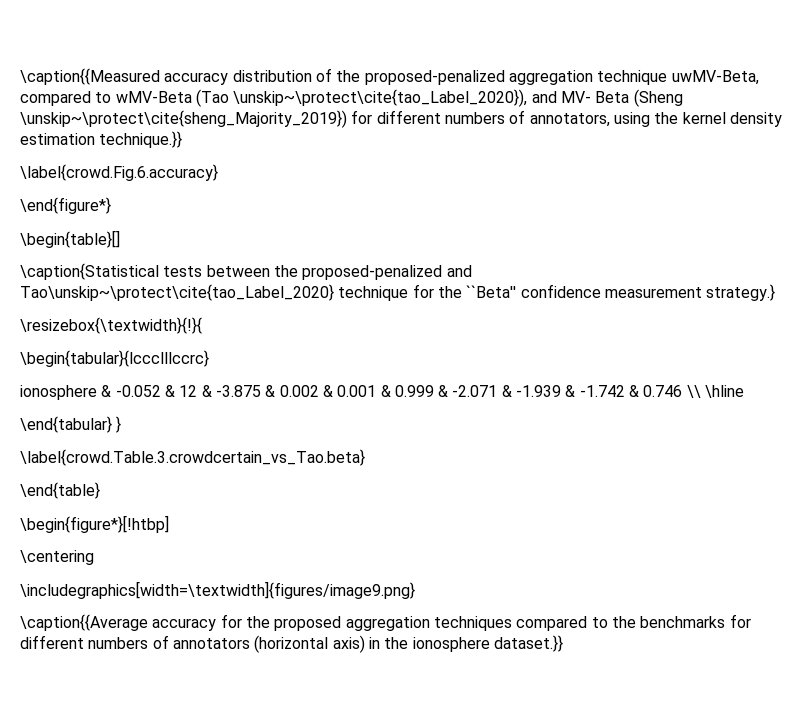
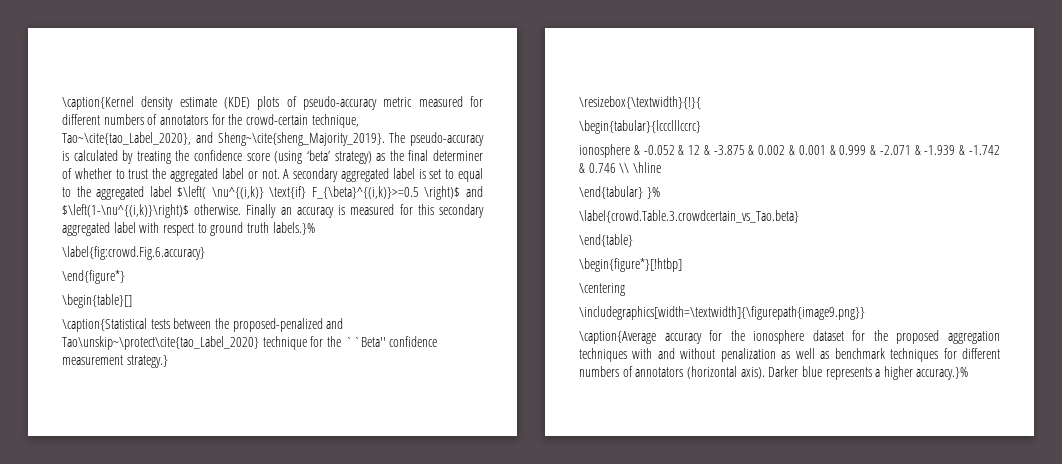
[20,68,759,85] [20,89,683,107] [20,110,782,128] [20,131,183,148] [20,164,218,181] \caption{{Measured accuracy distribution of the proposed-penalized aggregation technique uwMV-Beta, compared to wMV-Beta (Tao \unskip~\protect\cite{tao_Label_2020}), and MV- Beta (Sheng \unskip~\protect\cite{sheng_Majority_2019}) for different numbers of annotators, using the kernel density estimation technique.}} // \label{crowd.Fig.6.accuracy} -> [62,96,483,110] [62,114,359,128] [62,132,484,146] [62,150,484,164] [62,168,483,182] [62,186,483,200] [62,204,485,218] [62,222,315,236] [62,246,205,260] \caption{Kernel density estimate (KDE) plots of pseudo-accuracy metric measured for different numbers of annotators for the crowd-certain technique, Tao~\cite{tao_Label_2020}, and Sheng~\cite{sheng_Majority_2019}. The pseudo-accuracy is calculated by treating the confidence score (using ‘beta’ strategy) as the final determiner of whether to trust the aggregated label or not. A secondary aggregated label is set to equal to the aggregated label $\left( \nu^{(i,k)} \text{if} F_{\beta}^{(i,k)}>=0.5 \right)$ and $\left(1-\nu^{(i,k)}\right)$ otherwise. Finally an accuracy is measured for this secondary aggregated label with respect to ground truth labels.}% // \label{fig:crowd.Fig.6.accuracy}
[116,416,122,433] } -> [646,187,660,199] }%
[20,581,415,599] [20,614,148,631] \includegraphics[width=\textwidth]{figures/image9.png} // \caption{{Average -> [579,306,865,320] [579,331,656,344] \includegraphics[width=\textwidth]{\figurepath{image9.png}} // \caption{Average
[274,616,726,631] proposed aggregation techniques compared to the benchmarks -> [753,330,1000,344] [579,348,939,362] ionosphere dataset for the proposed aggregation techniques with and without penalization as well as benchmark techniques
[332,635,563,653] axis) in the ionosphere dataset.}} -> [740,366,969,380] axis). Darker blue represents a higher accuracy.}%

